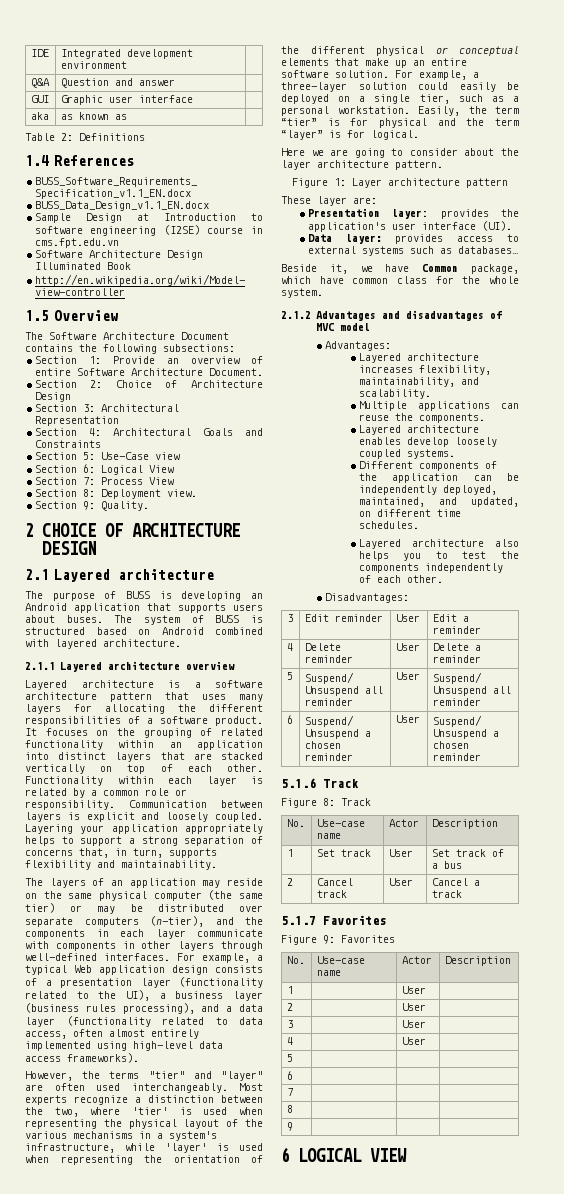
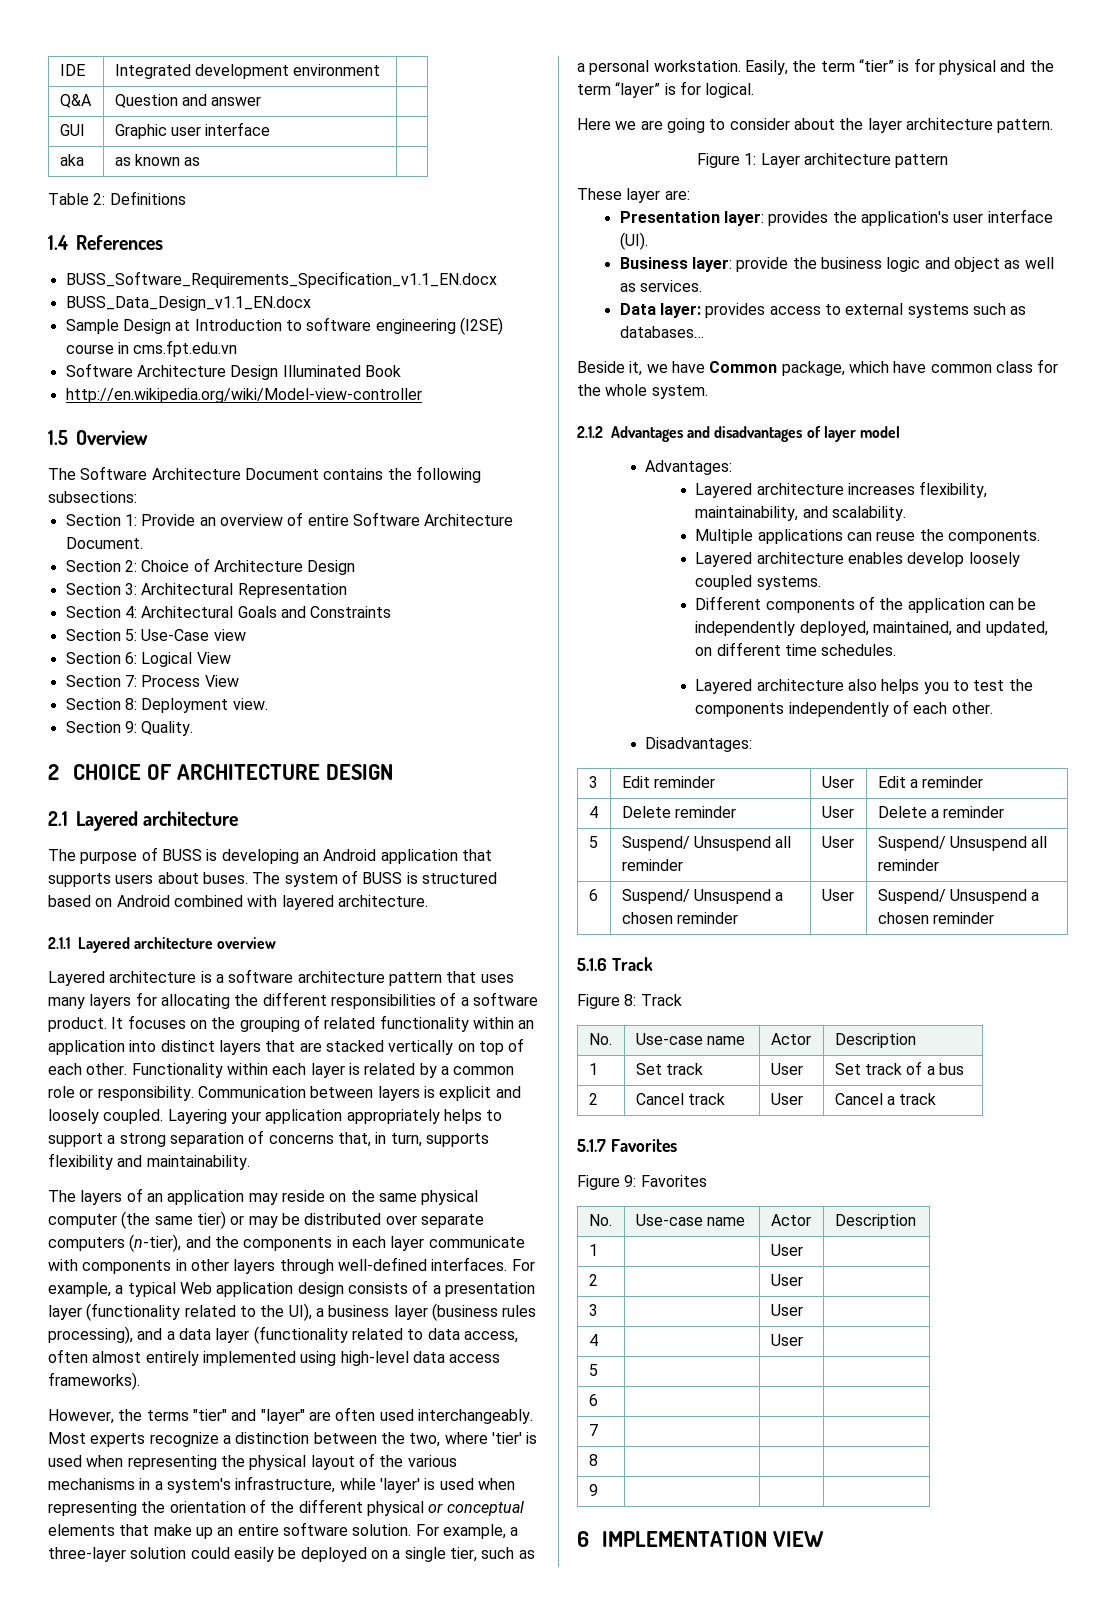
(512, 226) none -> [619,257,1054,272] [619,280,703,292] // Business layer: provide the business logic and object as well as services.
[315,323,334,331] MVC -> [823,426,856,442] layer
[297,1148,362,1162] LOGICAL -> [602,1531,768,1547] IMPLEMENTATION

